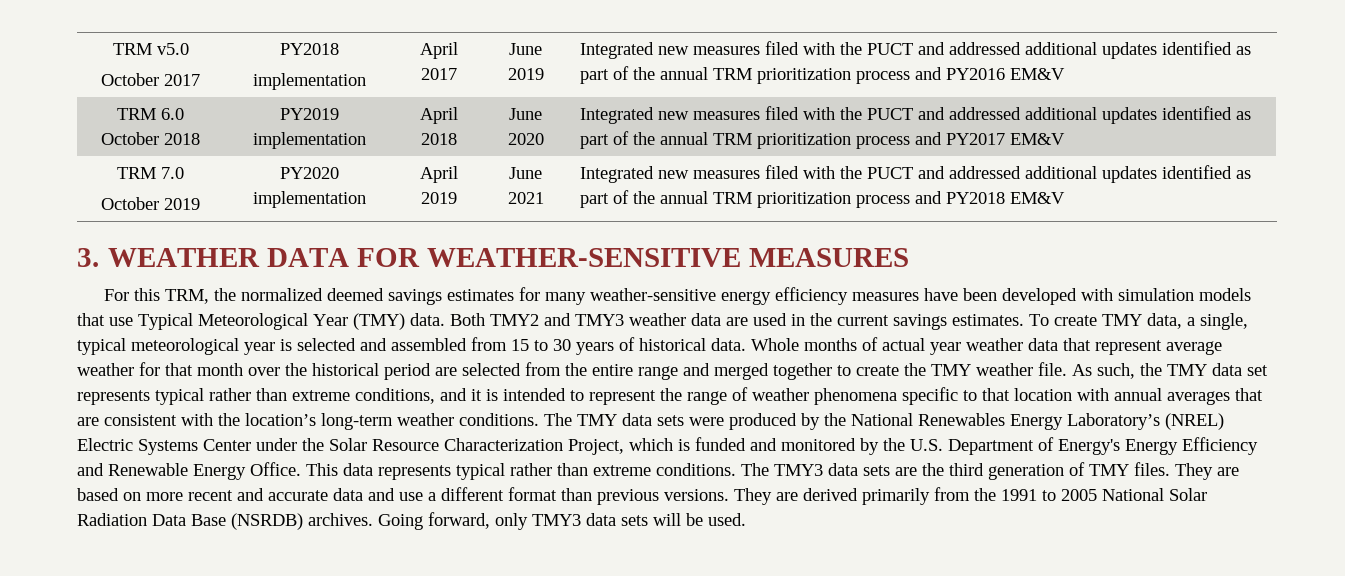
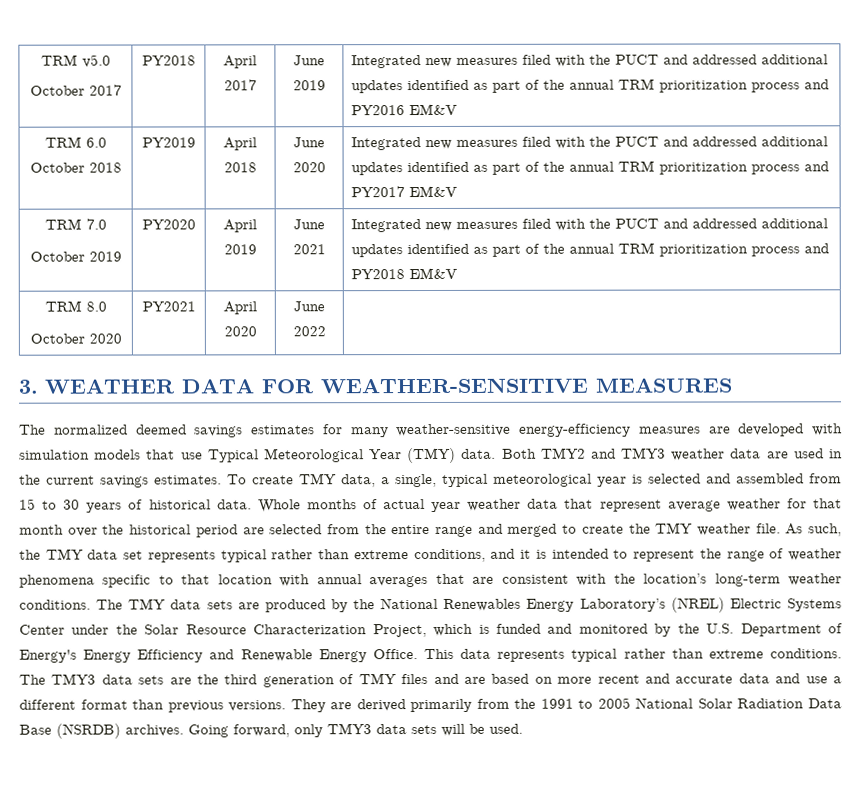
[252,73,366,90] // implementation -> (196, 60) none
[252,132,366,149] implementation -> (196, 142) none
[252,191,366,208] implementation -> (196, 224) none
(1065, 198) none -> [44,300,107,312] [29,333,122,344] [141,301,196,312] [223,301,257,315] [223,326,257,337] [293,301,325,312] [292,326,326,337] // TRM 8.0 // October 2020 | PY2021 | April 2020 | June 2022 |
[104,288,237,304] For this TRM, the -> [19,424,46,435] The
[721,287,998,305] energy efficiency measures have been -> [519,423,731,437] energy-efficiency measures are
[773,363,832,380] together -> (558, 530) none
[689,417,724,426] were -> [237,602,260,610] are
[1134,462,1213,480] files. They -> [401,673,459,685] files and

